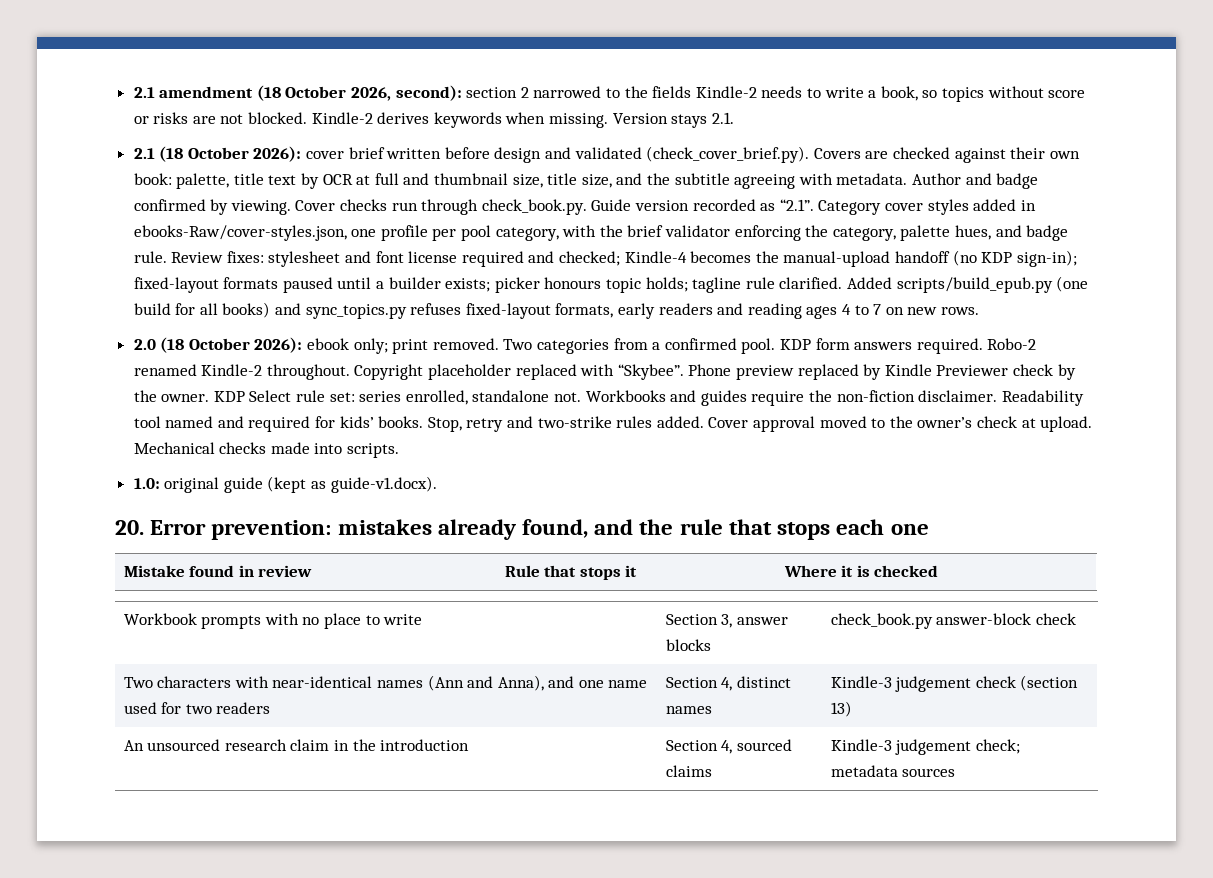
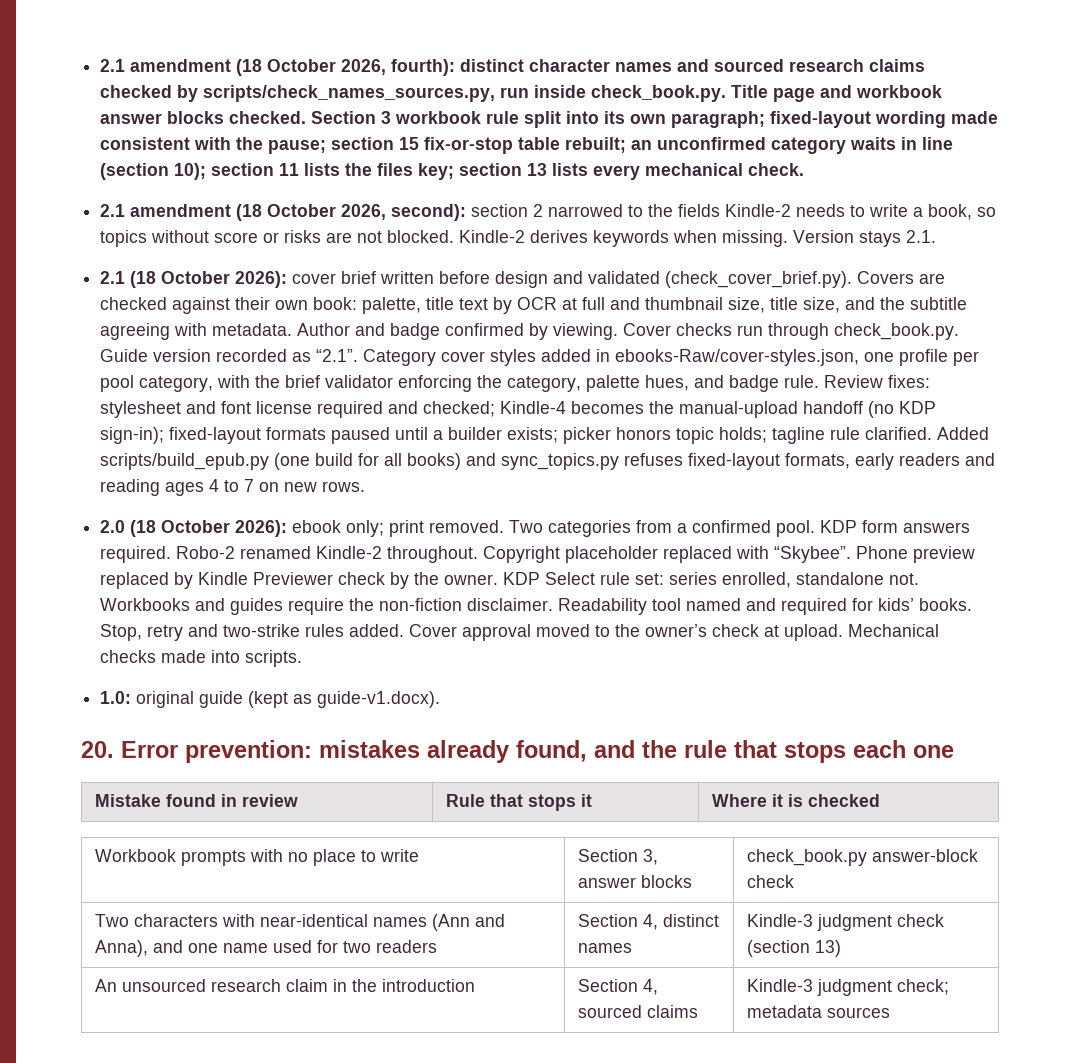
[133,85,392,101] 2.1 amendment (18 October 2026, -> [100,59,926,76] [100,85,943,102] [100,111,999,128] [100,137,954,154] [100,163,805,180] [100,204,387,221] 2.1 amendment (18 October 2026, fourth): distinct character names and sourced research claims checked by scripts/check_names_sources.py, run inside check_book.py. Title page and workbook answer blocks checked. Section 3 workbook rule split into its own paragraph; fixed-layout wording made consistent with the pause; section 15 fix-or-stop table rebuilt; an unconfirmed category waits in line (section 10); section 11 lists the files key; section 13 lists every mechanical check. // 2.1 amendment (18 October 2026,
[544,277,602,289] honours -> [616,427,672,440] honors
[895,676,972,692] judgement -> [816,914,892,931] judgment
[895,739,972,755] judgement -> [816,979,892,996] judgment

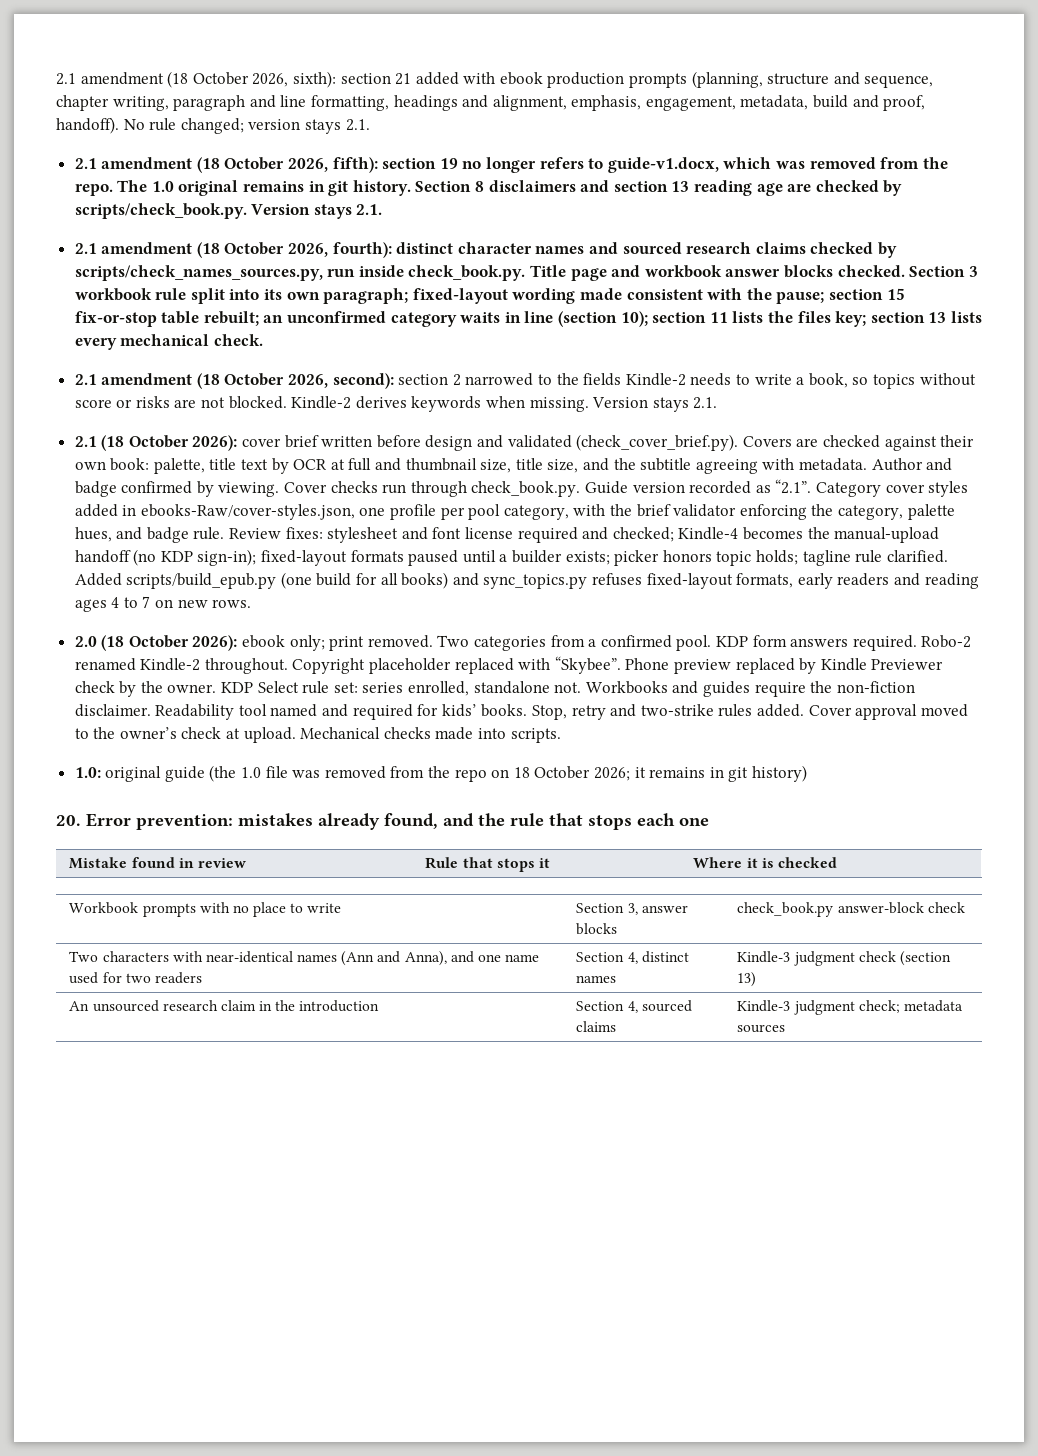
[100,59,387,76] 2.1 amendment (18 October 2026, -> [56,71,934,88] [56,95,926,111] [56,117,370,134] [74,157,948,173] [74,180,903,196] [74,203,383,219] [74,242,329,258] 2.1 amendment (18 October 2026, sixth): section 21 added with ebook production prompts (planning, structure and sequence, chapter writing, paragraph and line formatting, headings and alignment, emphasis, engagement, metadata, build and proof, handoff). No rule changed; version stays 2.1. // 2.1 amendment (18 October 2026, fifth): section 19 no longer refers to guide-v1.docx, which was removed from the repo. The 1.0 original remains in git history. Section 8 disclaimers and section 13 reading age are checked by scripts/check_book.py. Version stays 2.1. // 2.1 amendment (18 October 2026,
[248,691,441,708] (kept as guide-v1.docx). -> [209,765,807,782] (the 1.0 file was removed from the repo on 18 October 2026; it remains in git history)

